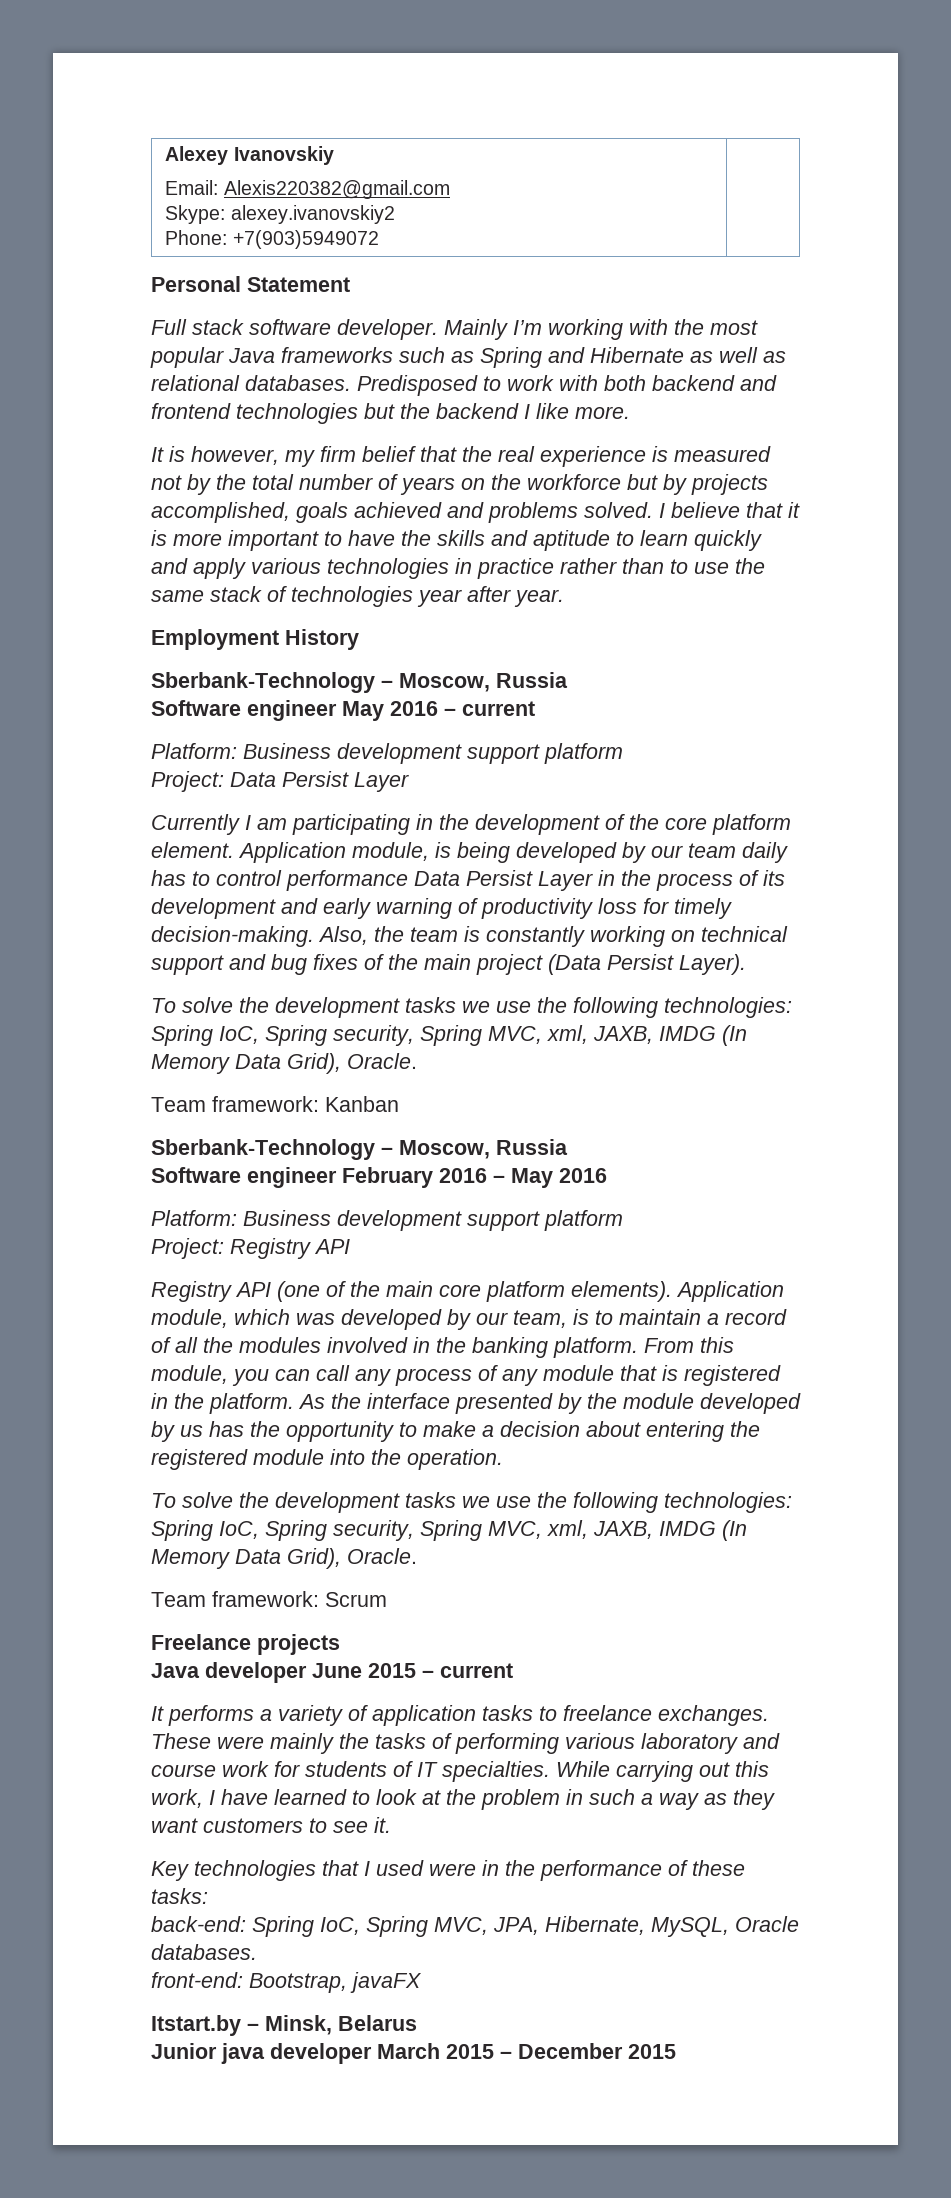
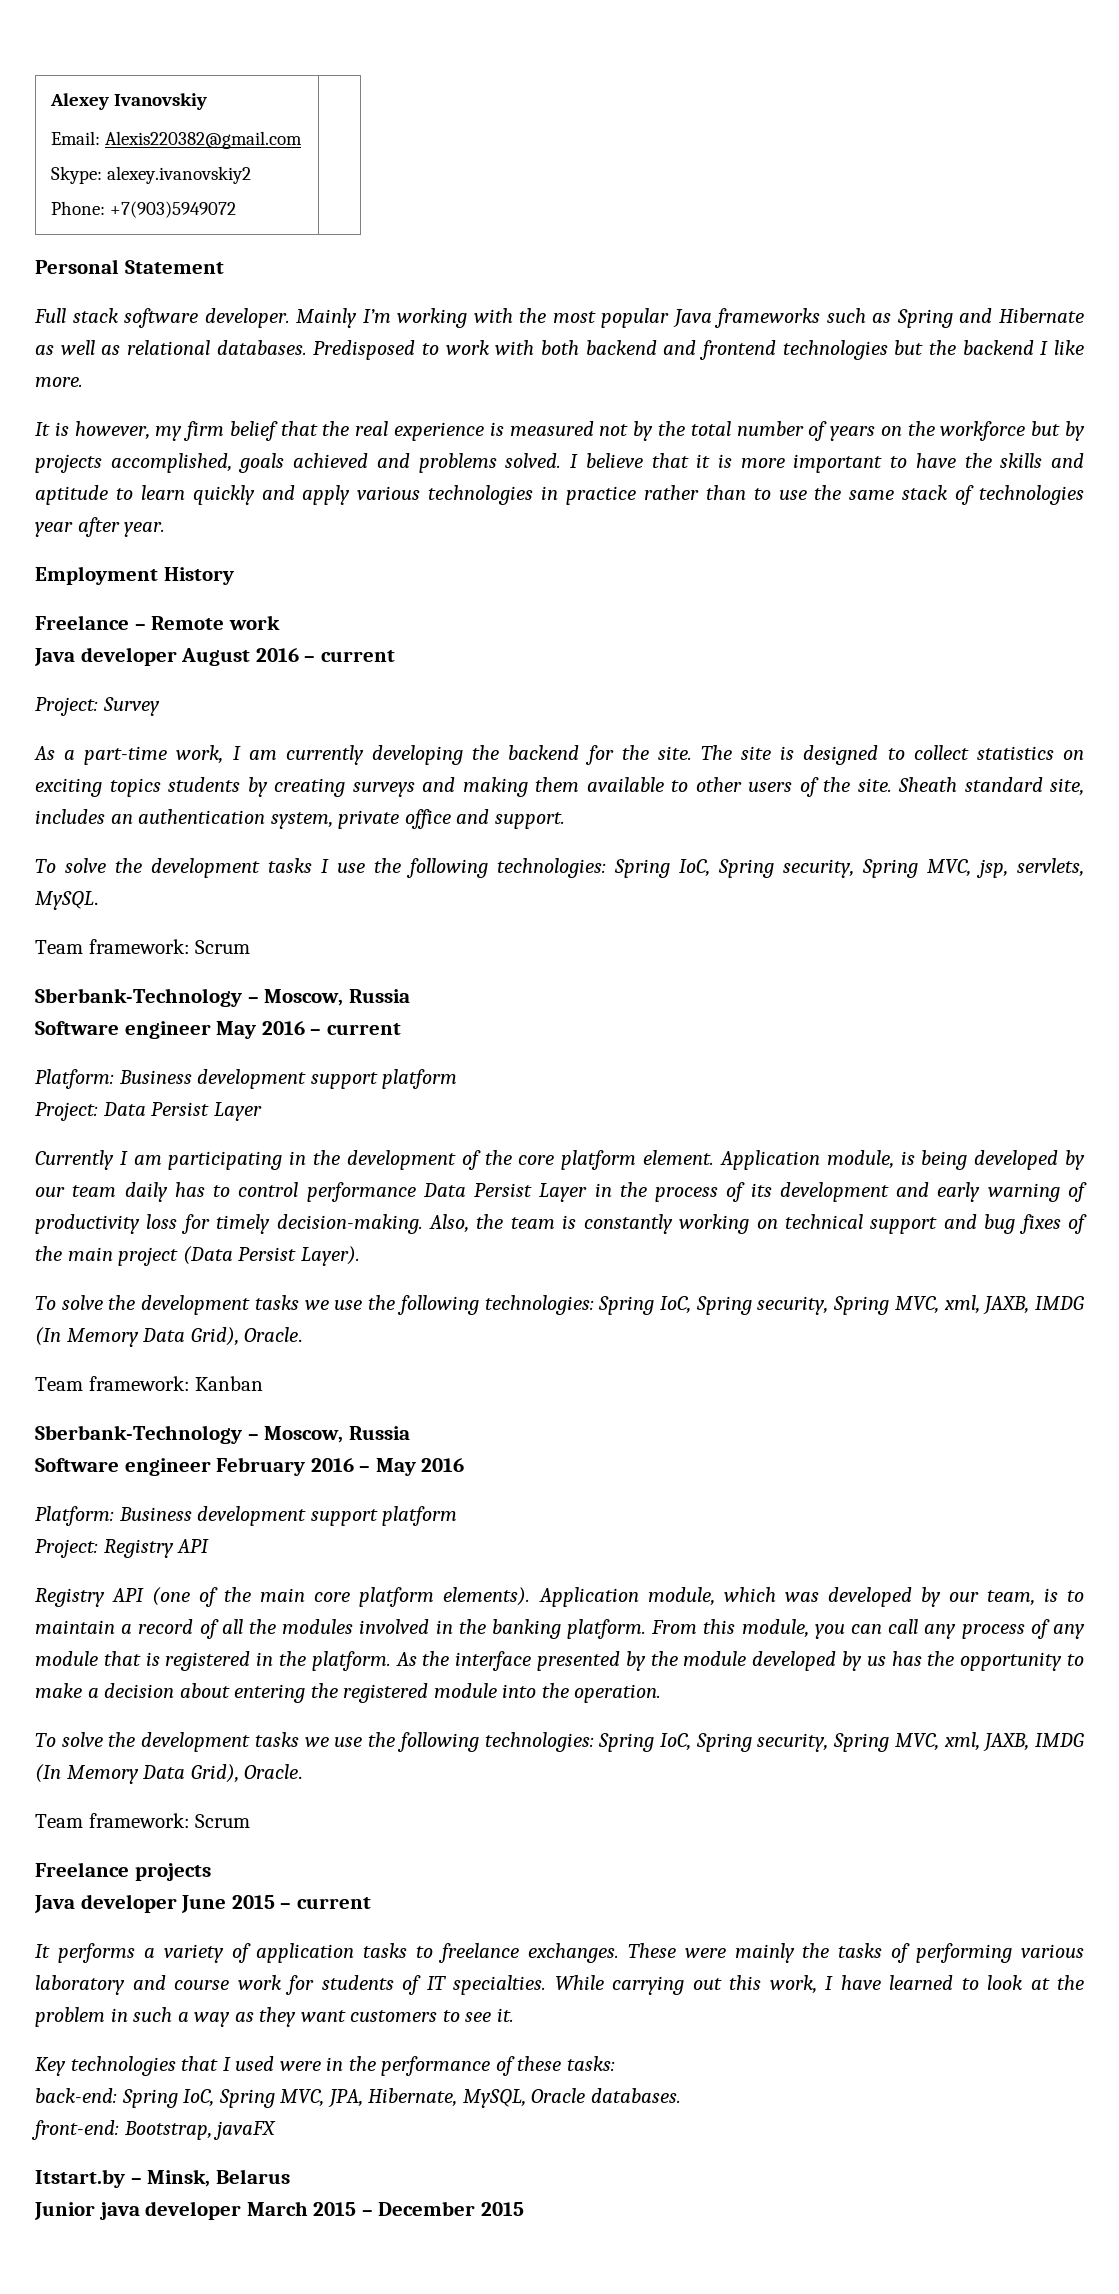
(359, 639) none -> [35,615,280,630] [34,647,395,666] [35,697,160,716] [34,745,1084,765] [35,777,1084,797] [35,809,565,829] [35,858,1084,878] [35,891,98,910] [35,939,251,954] // Freelance – Remote work // Java developer August 2016 – current // Project: Survey // As a part-time work, I am currently developing the backend for the site. The site is designed to collect statistics on exciting topics students by creating surveys and making them available to other users of the site. Sheath standard site, includes an authentication system, private office and support. // To solve the development tasks I use the following technologies: Spring IoC, Spring security, Spring MVC, jsp, servlets, MySQL. // Team framework: Scrum

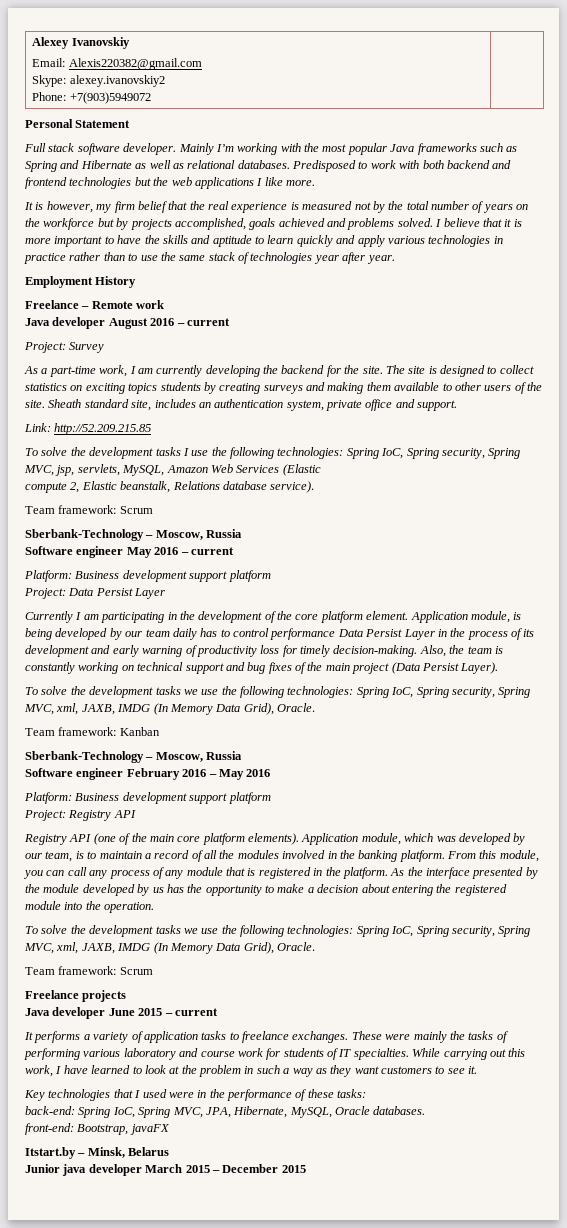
[962,340,1034,355] backend -> [171,177,254,189] web applications
(565, 820) none -> [24,423,152,435] // Link: http://52.209.215.85
[35,891,98,910] MySQL. -> [122,464,321,476] [25,481,315,493] MySQL, Amazon Web Services (Elastic // compute 2, Elastic beanstalk, Relations database service).

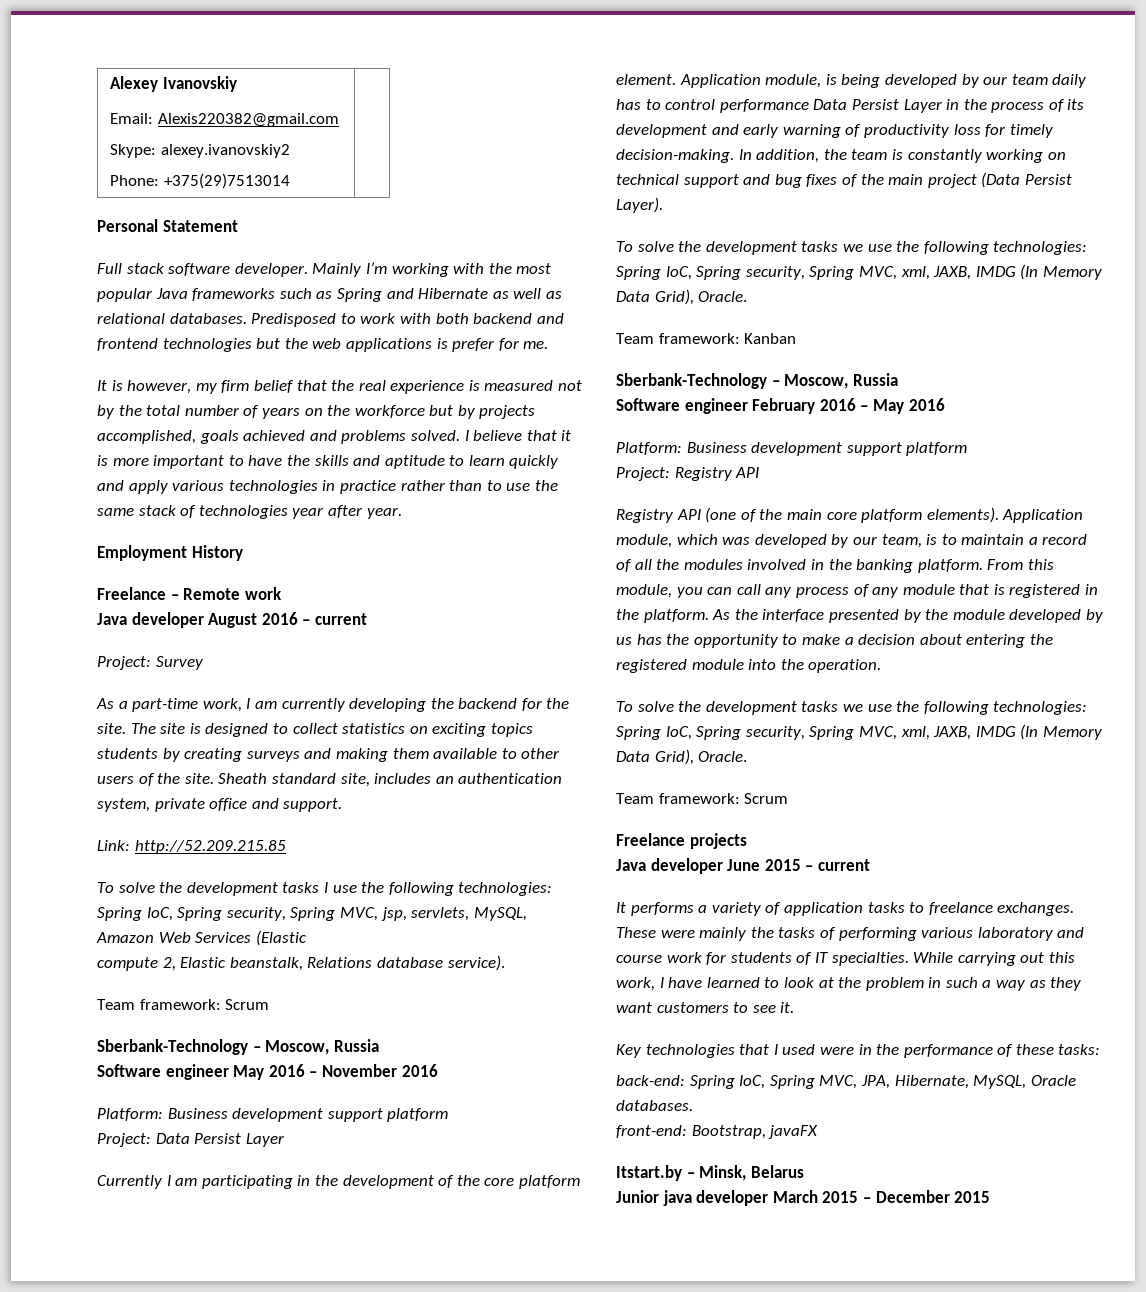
[69,92,151,104] +7(903)5949072 -> [163,173,290,189] +375(29)7513014
[256,177,315,186] I like more. -> [436,338,549,352] is prefer for me.
[190,547,234,555] current -> [321,1064,438,1077] November 2016
[419,645,446,657] Also, -> [738,149,820,163] In addition,

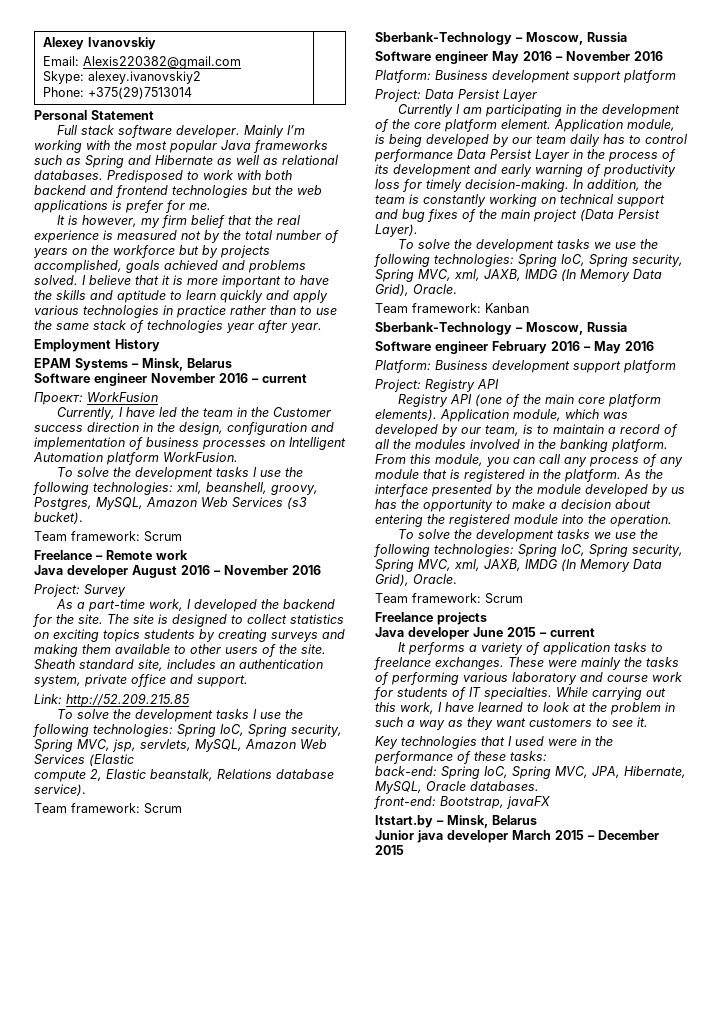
(243, 553) none -> [34,358,232,371] [34,373,307,386] [34,392,158,405] [56,407,331,420] [34,422,334,435] [34,437,346,450] [33,452,238,465] [56,467,303,480] [32,482,318,495] [34,497,307,510] [34,512,83,524] [34,531,182,542] // EPAM Systems – Minsk, Belarus // Software engineer November 2016 – current // Проект: WorkFusion // Currently, I have led the team in the Customer success direction in the design, configuration and implementation of business processes on Intelligent Automation platform WorkFusion. // To solve the development tasks I use the following technologies: xml, beanshell, groovy, Postgres, MySQL, Amazon Web Services (s3 bucket). // Team framework: Scrum
[314,613,367,625] current -> [224,565,321,575] November 2016
[254,698,427,712] am currently developing -> [193,599,257,612] developed

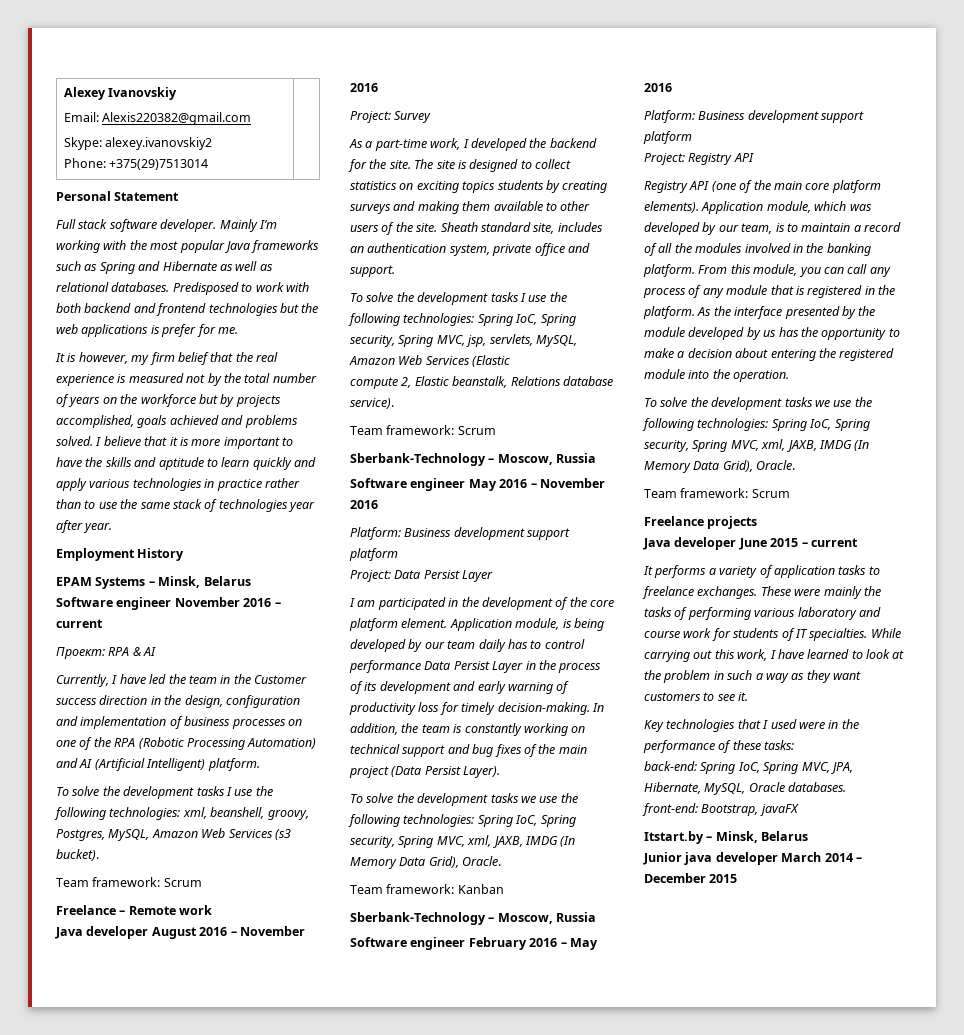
[87,392,158,402] WorkFusion -> [108,647,157,656] RPA & AI
[289,437,346,450] [33,452,238,465] Intelligent Automation platform WorkFusion. -> [56,737,317,750] [56,758,260,771] one of the RPA (Robotic Processing Automation) and AI (Artificial Intelligent) platform.
[34,693,190,707] // Link: http://52.209.215.85 -> (395, 271) none
[397,104,453,117] Currently -> (494, 576) none
[484,104,562,117] participating -> [377,597,446,610] participated
[555,830,584,840] 2015 -> [824,853,853,862] 2014

